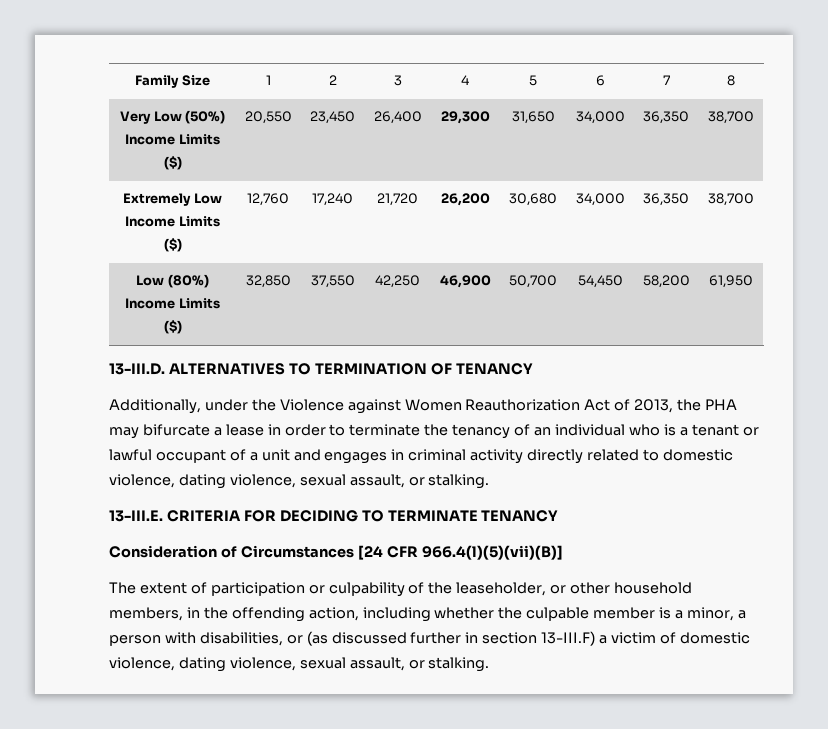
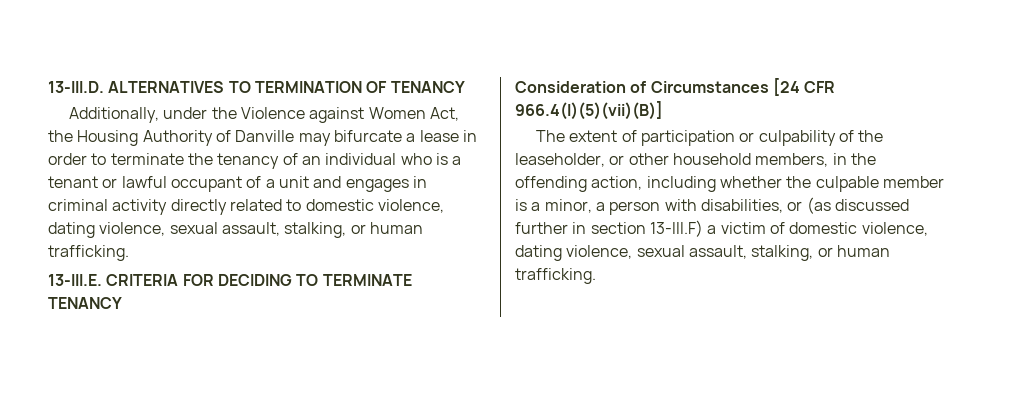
[135,75,210,88] [265,75,271,85] [328,75,337,85] [393,75,402,86] [461,75,469,85] [529,75,537,86] [595,75,605,86] [662,75,670,85] [727,75,735,86] [119,110,226,124] [125,134,220,145] [163,156,182,170] [244,111,292,124] [310,111,355,124] [373,111,422,124] [440,111,490,124] [511,111,555,124] [575,111,625,124] [643,111,689,124] [708,111,754,124] [123,193,222,206] [125,216,220,227] [163,238,182,252] [247,193,289,206] [312,193,353,206] [377,193,418,206] [440,193,490,206] [509,193,557,206] [575,193,625,206] [643,193,689,206] [708,193,754,206] [136,274,209,288] [125,298,220,309] [163,320,182,334] [245,275,291,288] [310,275,355,288] [375,275,420,288] [439,275,491,288] [509,275,557,288] [577,275,623,288] [642,275,690,288] [709,275,753,288] Family Size | 1 | 2 | 3 | 4 | 5 | 6 | 7 | 8 // Very Low (50%) Income Limits ($) | 20,550 | 23,450 | 26,400 | 29,300 | 31,650 | 34,000 | 36,350 | 38,700 // Extremely Low Income Limits ($) | 12,760 | 17,240 | 21,720 | 26,200 | 30,680 | 34,000 | 36,350 | 38,700 // Low (80%) Income Limits ($) | 32,850 | 37,550 | 42,250 | 46,900 | 50,700 | 54,450 | 58,200 | 61,950 // -> (48, 87) none
[465,399,738,413] Reauthorization Act of 2013, the PHA -> [430,107,460,121] [48,130,295,146] Act, the Housing Authority of Danville
[408,474,490,489] or stalking. -> [284,222,423,238] [48,245,129,261] stalking, or human trafficking.
[408,657,490,672] or stalking. -> [751,245,890,261] [515,268,596,284] stalking, or human trafficking.

